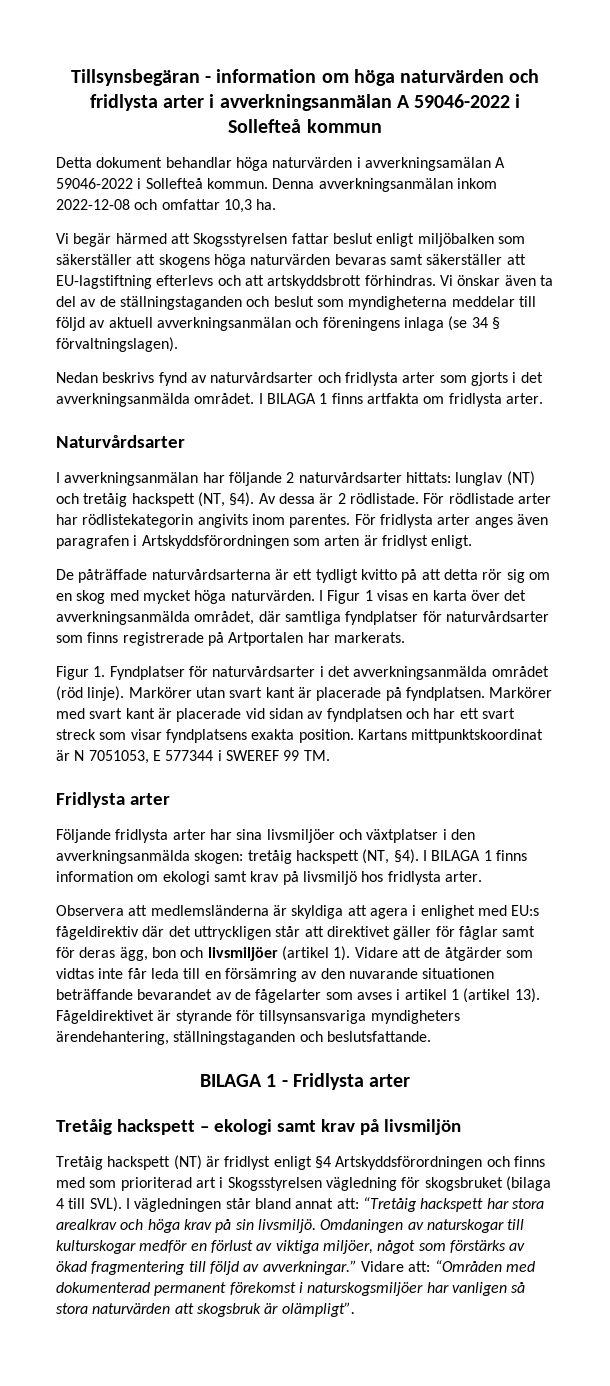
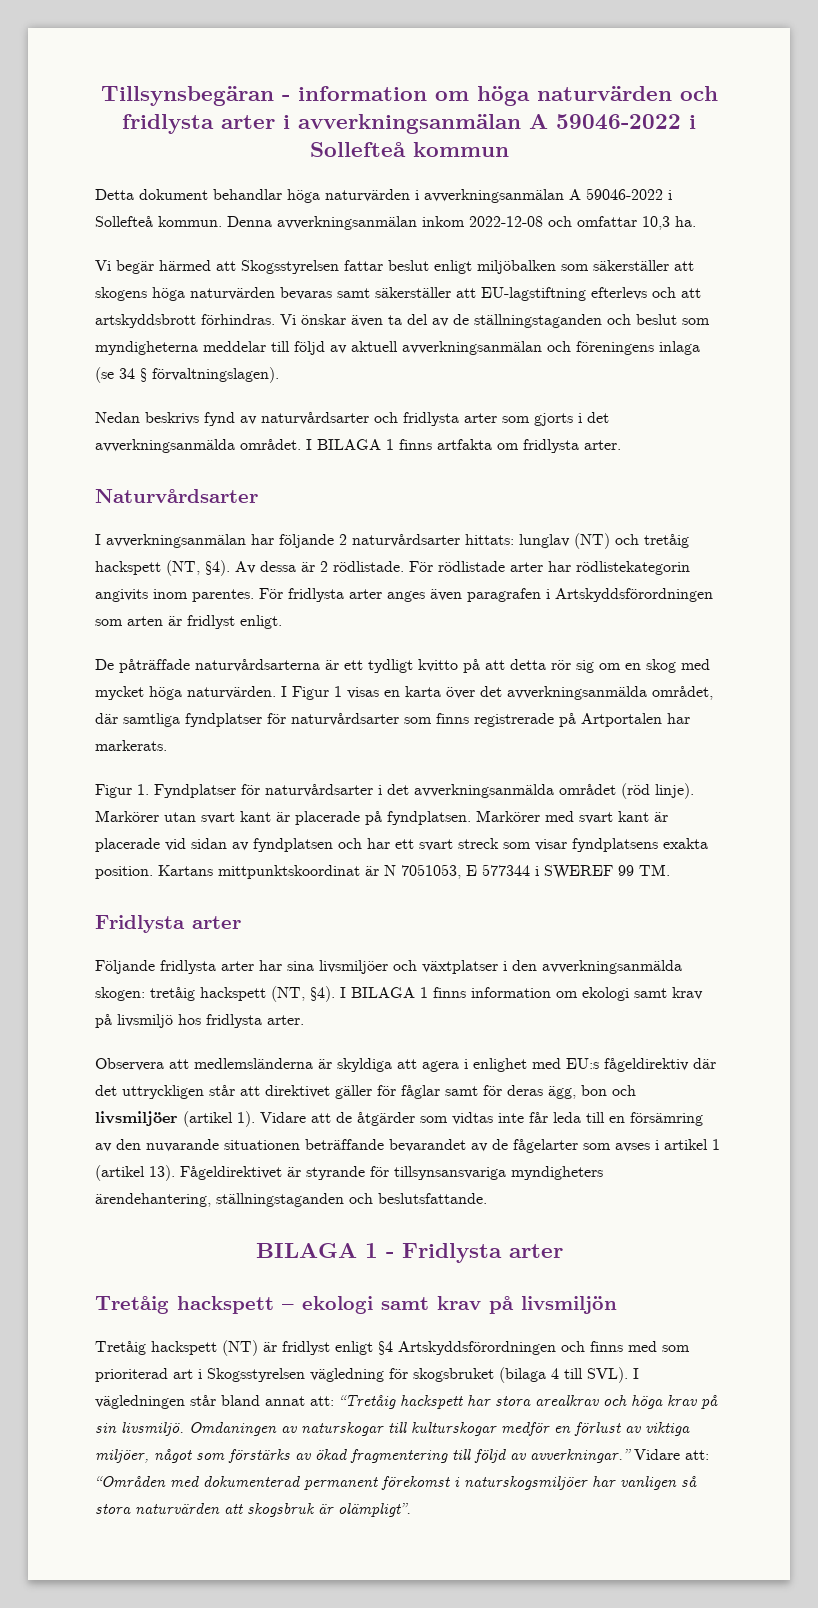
[364,157,491,171] avverkningsamälan -> [424,189,564,203] avverkningsanmälan

